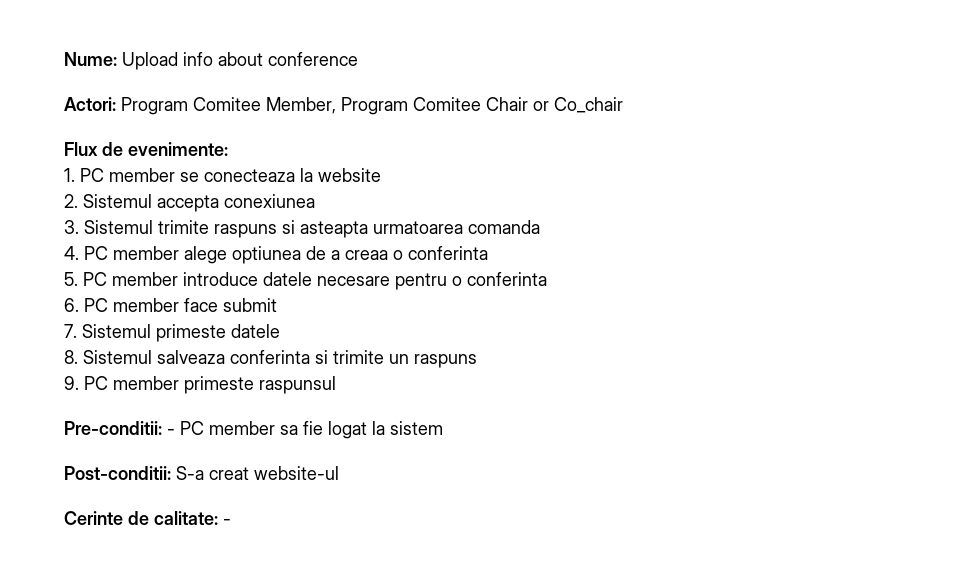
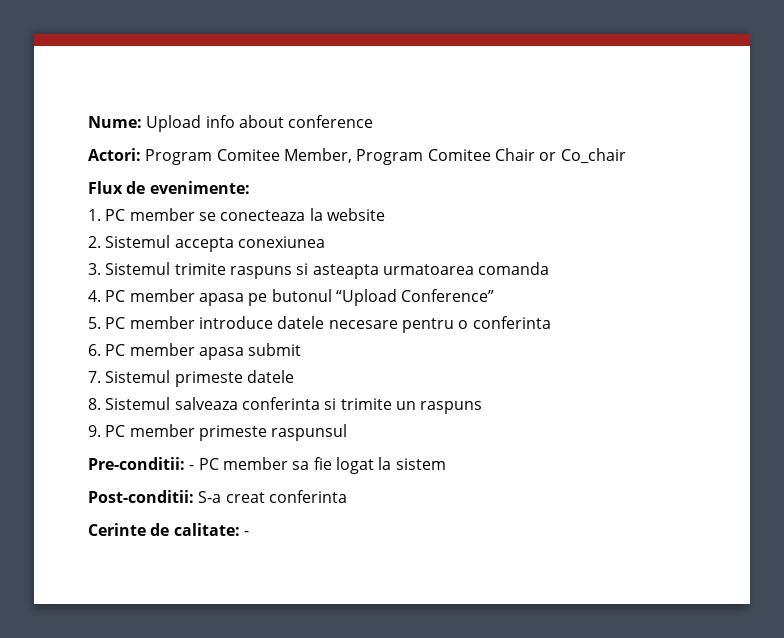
[184,246,488,264] alege optiunea de a creaa o conferinta -> [198,289,495,306] apasa pe butonul “Upload Conference”
[184,298,218,312] face -> [198,347,244,360] apasa
[254,466,339,480] website-ul -> [268,490,347,503] conferinta

